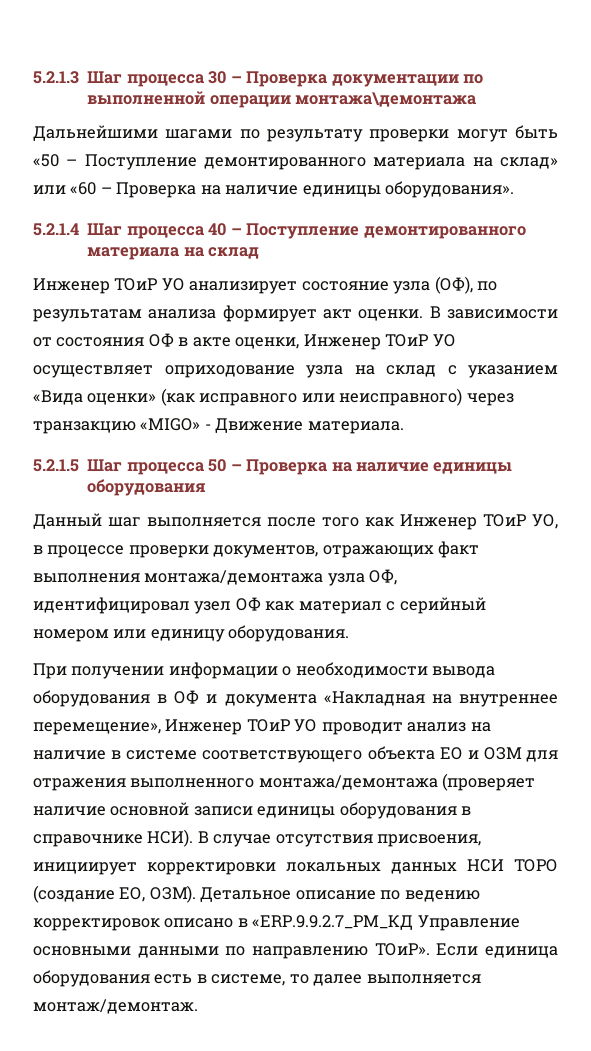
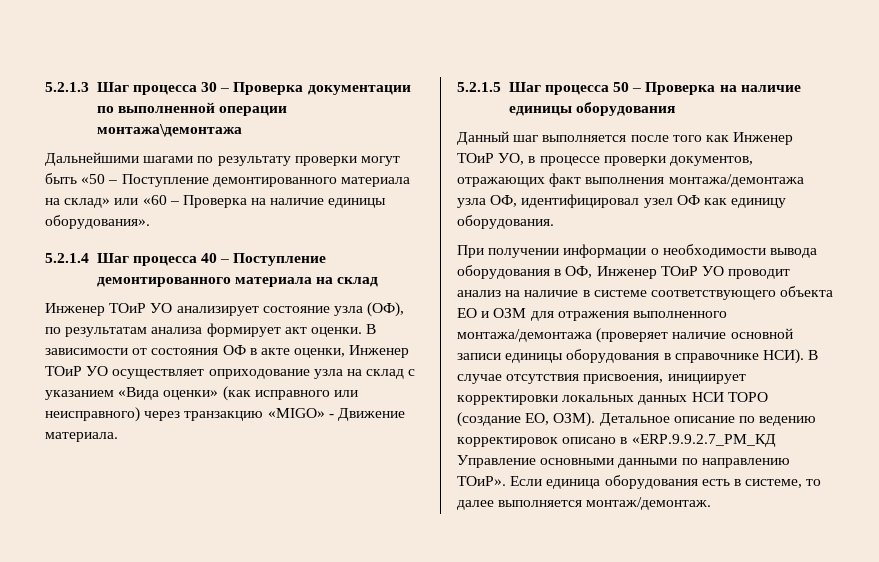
[298,597,486,614] [33,629,147,642] материал с серийный номером или -> (727, 201) none
[174,690,558,707] [33,722,161,735] ОФ и документа «Накладная на внутреннее перемещение», -> [565,266,593,278] ОФ,

